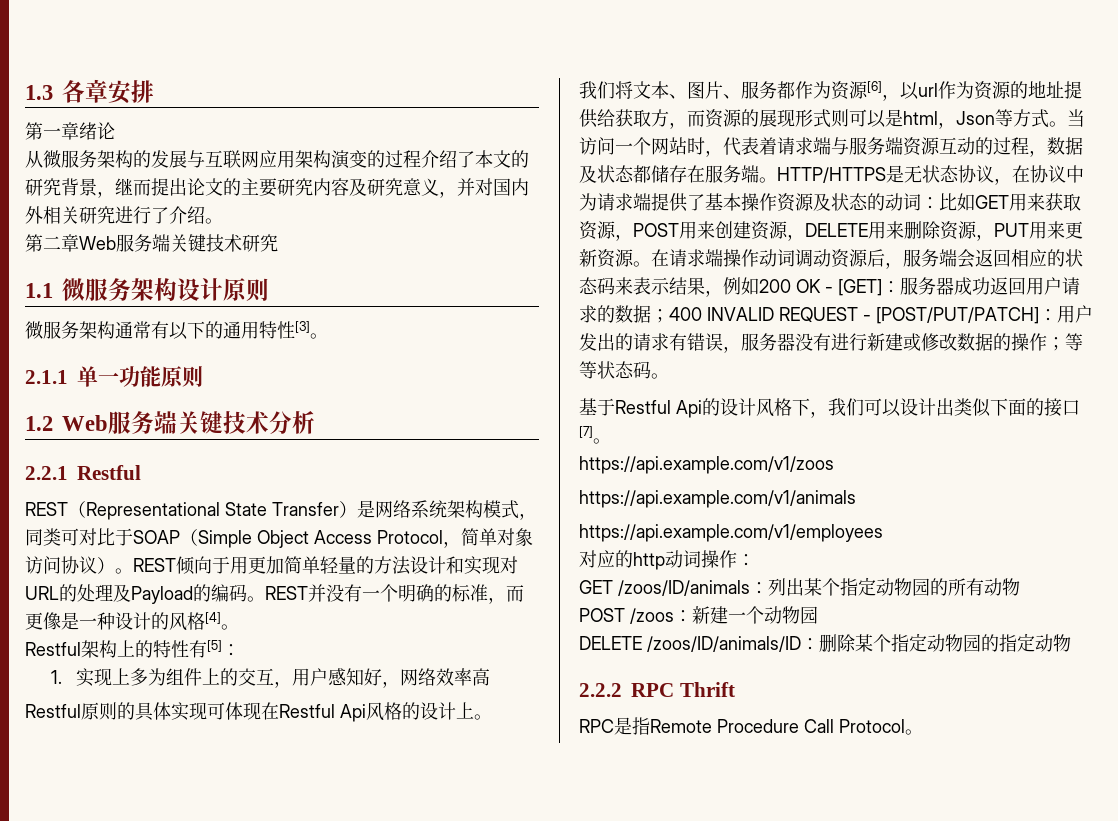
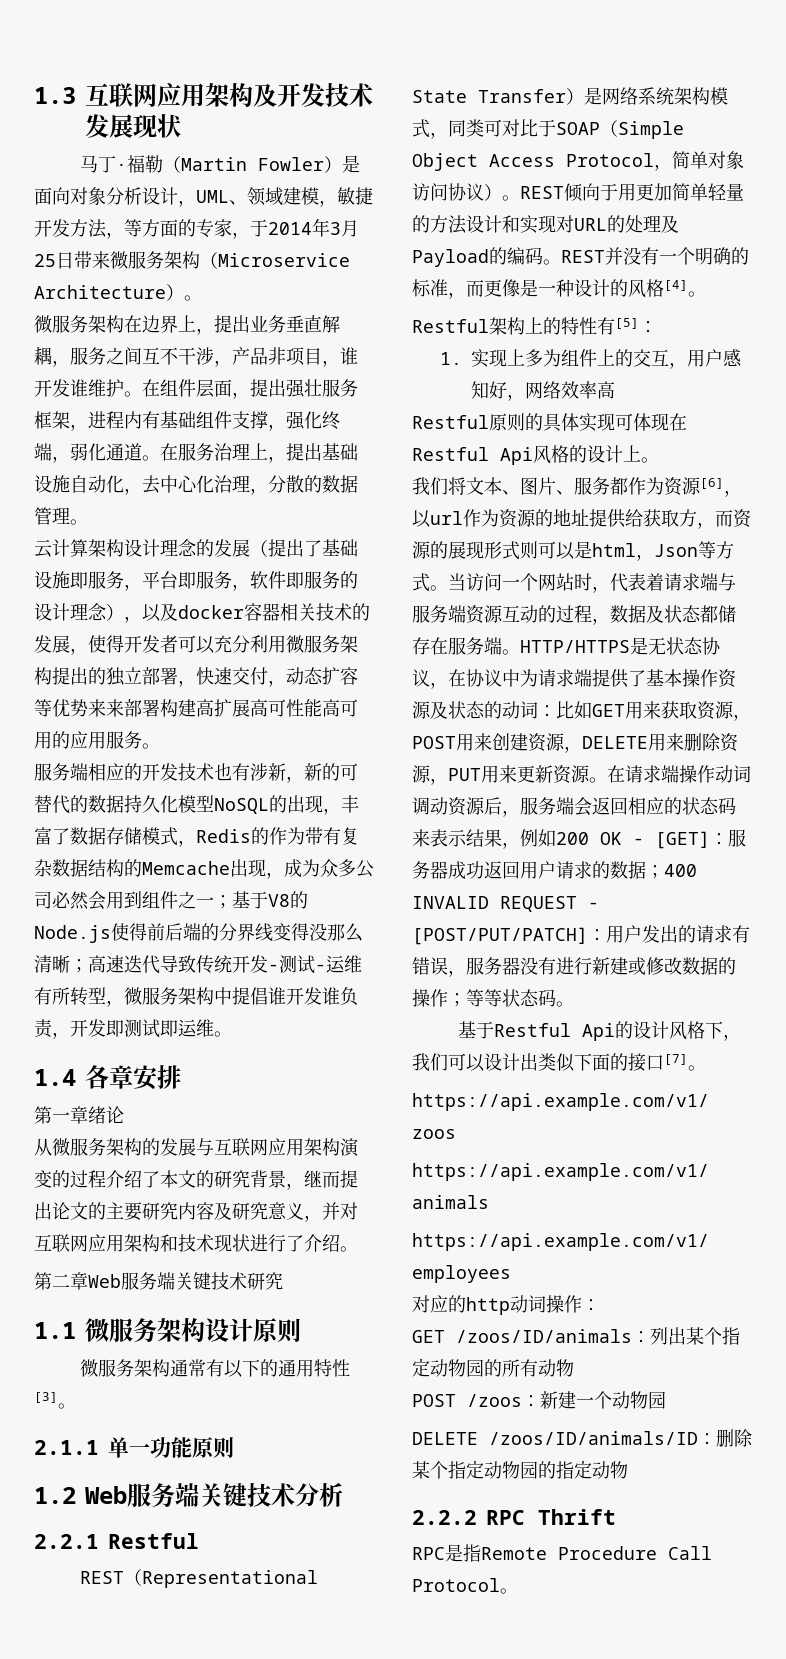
(53, 92) none -> [85,83,373,107] [85,114,182,138] [79,155,360,173] [34,187,373,207] [34,218,359,239] [34,251,350,269] [34,284,202,301] [34,315,340,335] [34,346,358,367] [34,379,358,399] [34,411,340,431] [34,443,358,463] [34,475,358,495] [34,507,88,525] [34,539,358,558] [34,571,358,591] [34,603,370,623] [34,635,358,655] [34,667,358,687] [34,699,358,717] [34,731,160,749] [34,763,358,783] [34,795,359,815] [34,827,359,847] [34,859,374,879] [34,891,308,910] [34,923,363,943] [34,955,362,974] [34,987,358,1007] [34,1019,232,1039] [34,1069,76,1086] 互联网应用架构及开发技术发展现状 // 马丁·福勒（Martin Fowler）是面向对象分析设计，UML、领域建模，敏捷开发方法，等方面的专家，于2014年3月25日带来微服务架构（Microservice Architecture）。 // 微服务架构在边界上，提出业务垂直解耦，服务之间互不干涉，产品非项目，谁开发谁维护。在组件层面，提出强壮服务框架，进程内有基础组件支撑，强化终端，弱化通道。在服务治理上，提出基础设施自动化，去中心化治理，分散的数据管理。 // 云计算架构设计理念的发展（提出了基础设施即服务，平台即服务，软件即服务的设计理念），以及docker容器相关技术的发展，使得开发者可以充分利用微服务架构提出的独立部署，快速交付，动态扩容等优势来来部署构建高扩展高可性能高可用的应用服务。 // 服务端相应的开发技术也有涉新，新的可替代的数据持久化模型NoSQL的出现，丰富了数据存储模式，Redis的作为带有复杂数据结构的Memcache出现，成为众多公司必然会用到组件之一；基于V8的Node.js使得前后端的分界线变得没那么清晰；高速迭代导致传统开发-测试-运维有所转型，微服务架构中提倡谁开发谁负责，开发即测试即运维。 // 1.4
[493,178,529,196] [25,206,115,224] 国内外相关研究 -> [34,1234,250,1252] 互联网应用架构和技术现状

